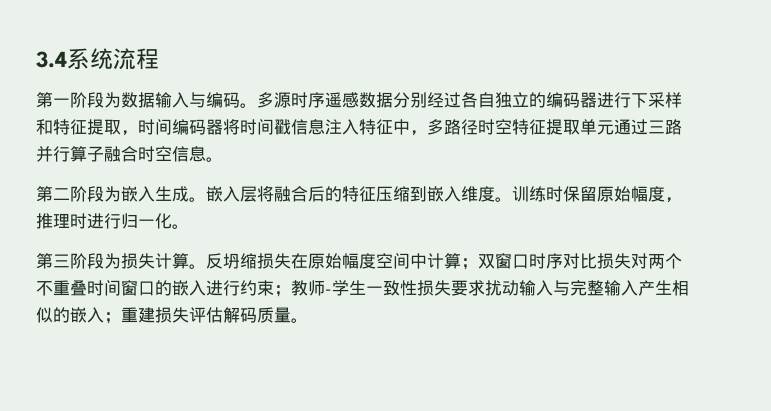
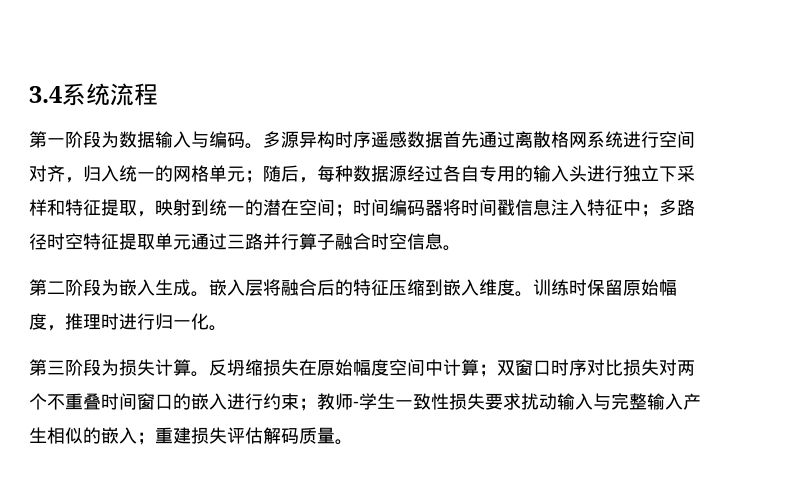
(291, 100) none -> [299,131,335,148] 异构
[393,92,631,108] 分别经过各自独立的编码器进行 -> [443,131,695,148] [29,165,659,183] 首先通过离散格网系统进行空间对齐，归入统一的网格单元；随后，每种数据源经过各自专用的输入头进行独立
(138, 133) none -> [155,199,353,217] 映射到统一的潜在空间；
[410,130,427,136] ， -> [641,204,659,217] ；

